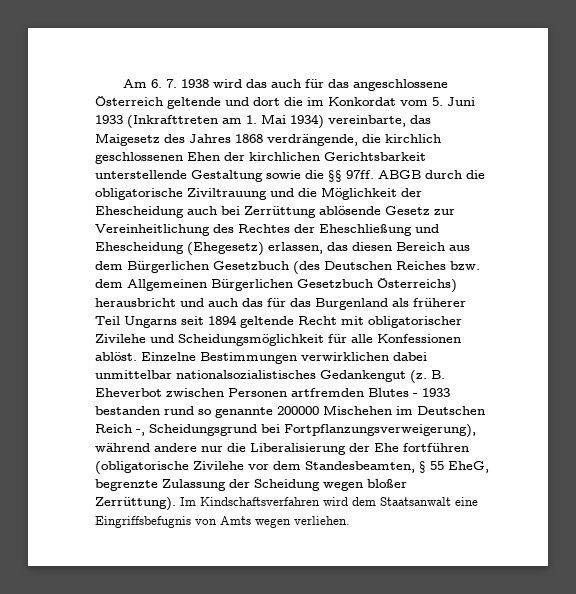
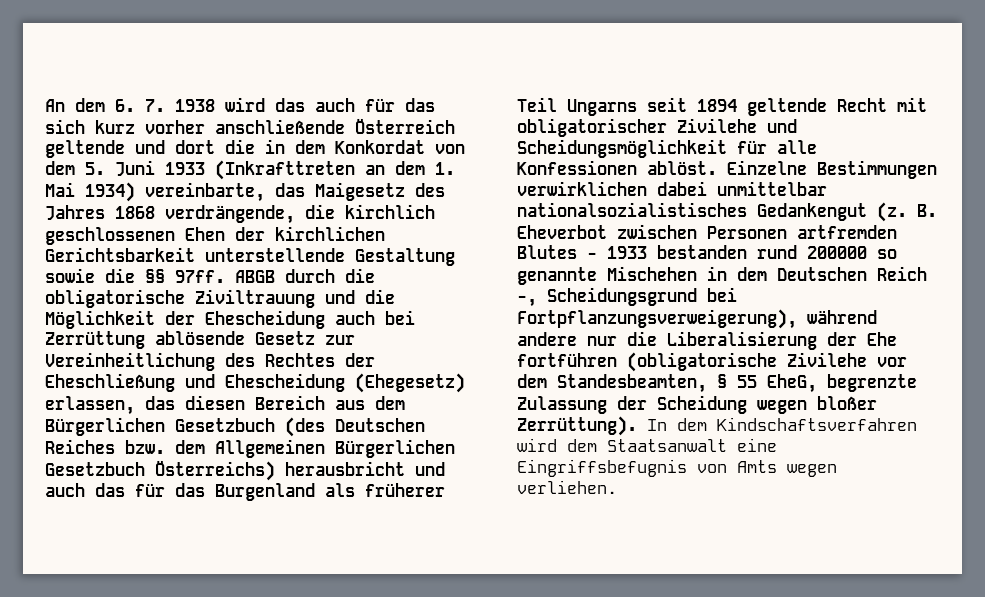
[123,79,148,88] Am -> [45,98,105,112] An dem
[353,79,449,91] angeschlossene -> [45,119,345,134] sich kurz vorher anschließende
[307,97,428,106] im Konkordat vom -> [265,139,465,154] [45,161,75,175] in dem Konkordat von dem
[222,118,242,124] am -> [365,161,425,175] an dem
(194, 410) none -> [807,246,867,259] 200000
[277,405,413,415] 200000 Mischehen im -> [607,266,767,281] Mischehen in dem
[180,497,196,506] Im -> [647,418,707,431] In dem

